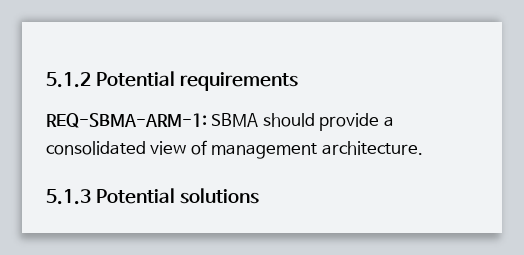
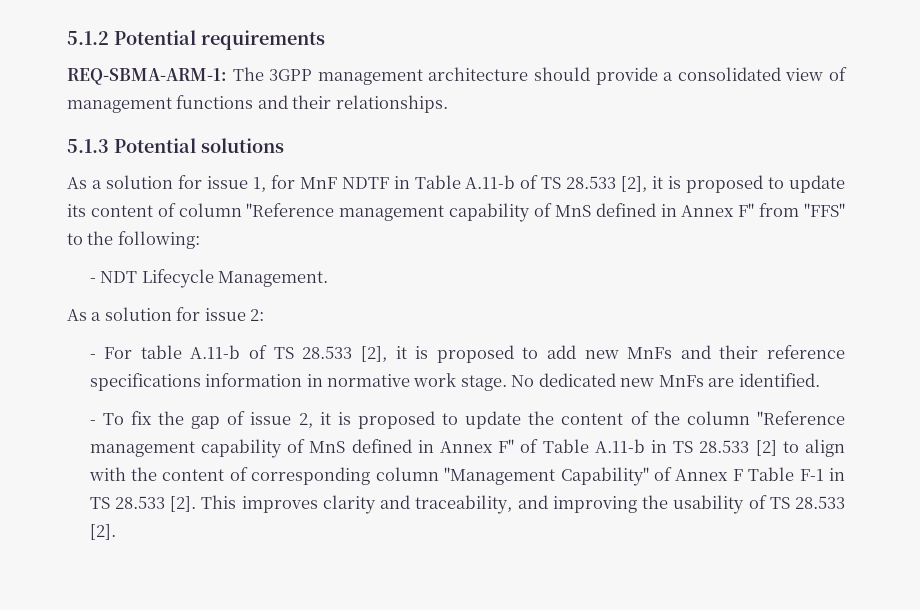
[211,113,259,127] SBMA -> [232,67,529,85] The 3GPP management architecture
[321,141,423,155] architecture. -> [176,95,448,113] functions and their relationships.
(260, 196) none -> [67,175,846,193] [67,203,846,222] [67,231,200,249] [89,269,329,288] [67,307,265,321] [89,345,846,363] [89,373,820,391] [89,411,846,429] [89,439,845,458] [88,467,846,486] [89,495,846,514] [89,524,116,540] // As a solution for issue 1, for MnF NDTF in Table A.11-b of TS 28.533 [2], it is proposed to update its content of column "Reference management capability of MnS defined in Annex F" from "FFS" to the following: // - NDT Lifecycle Management. // As a solution for issue 2: // - For table A.11-b of TS 28.533 [2], it is proposed to add new MnFs and their reference specifications information in normative work stage. No dedicated new MnFs are identified. // - To fix the gap of issue 2, it is proposed to update the content of the column "Reference management capability of MnS defined in Annex F" of Table A.11-b in TS 28.533 [2] to align with the content of corresponding column "Management Capability" of Annex F Table F-1 in TS 28.533 [2]. This improves clarity and traceability, and improving the usability of TS 28.533 [2].

